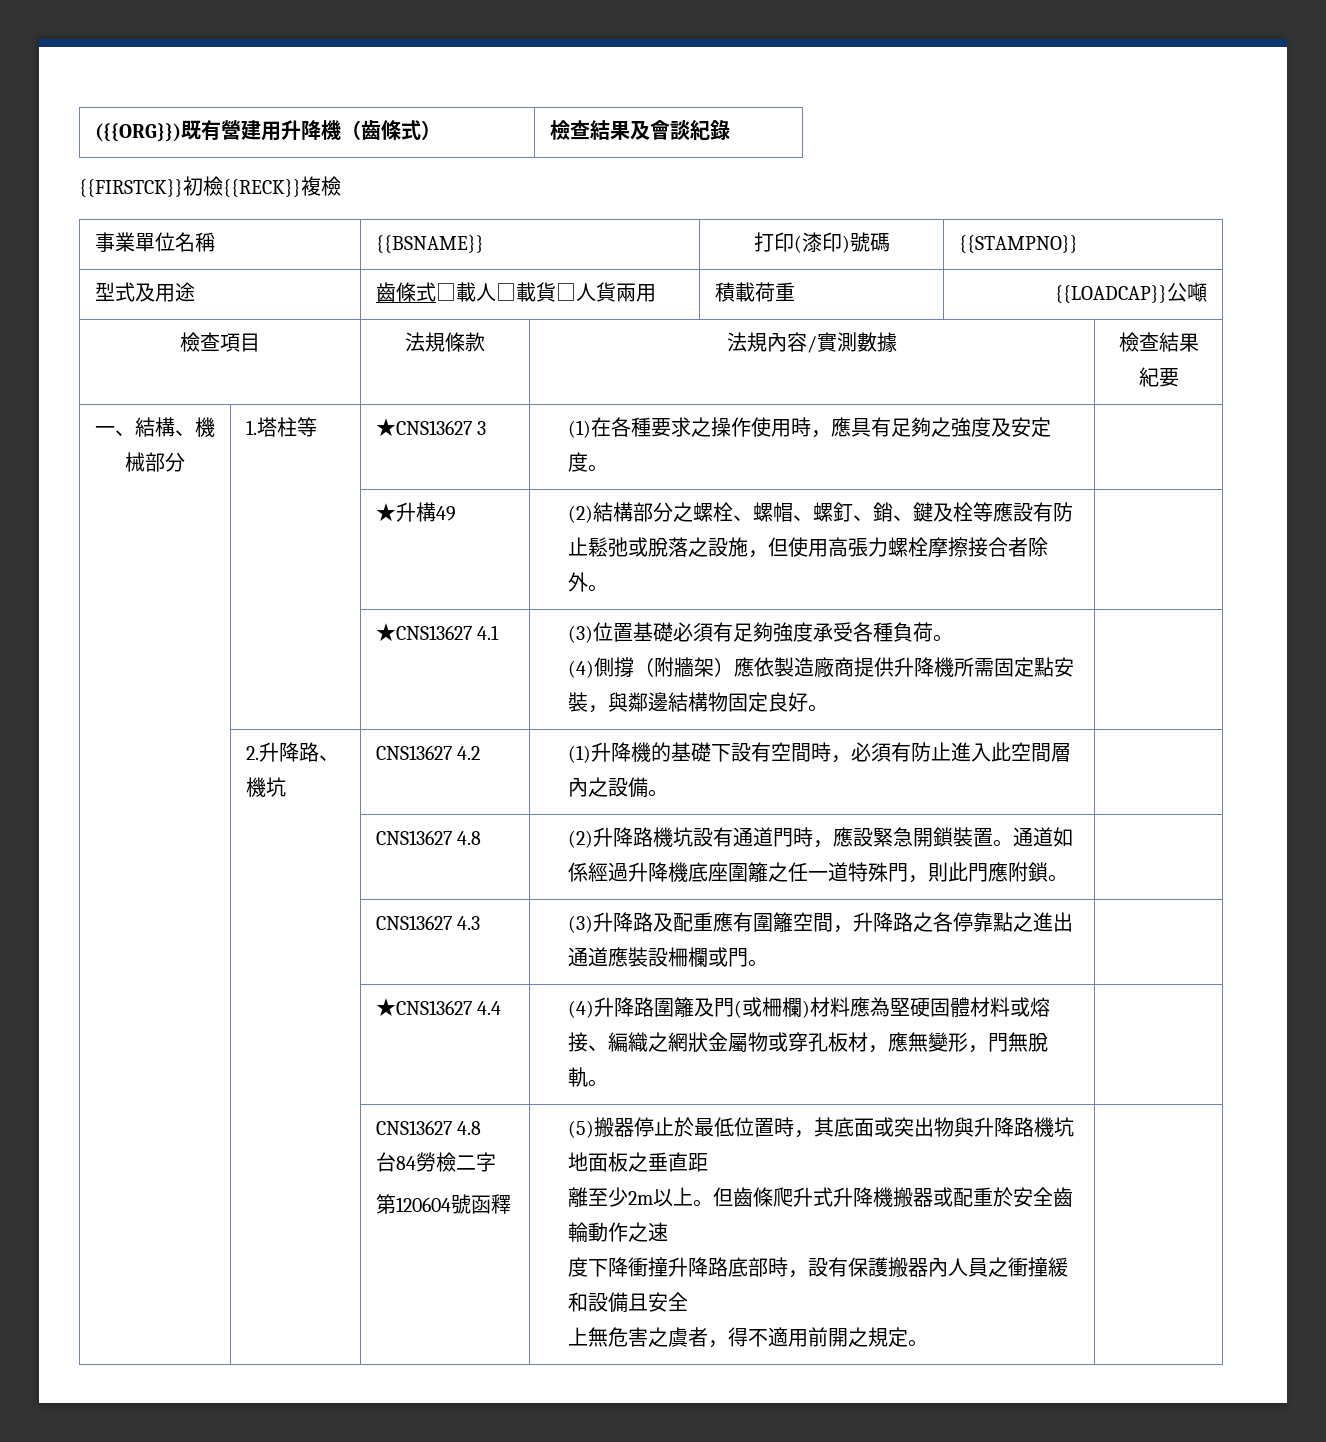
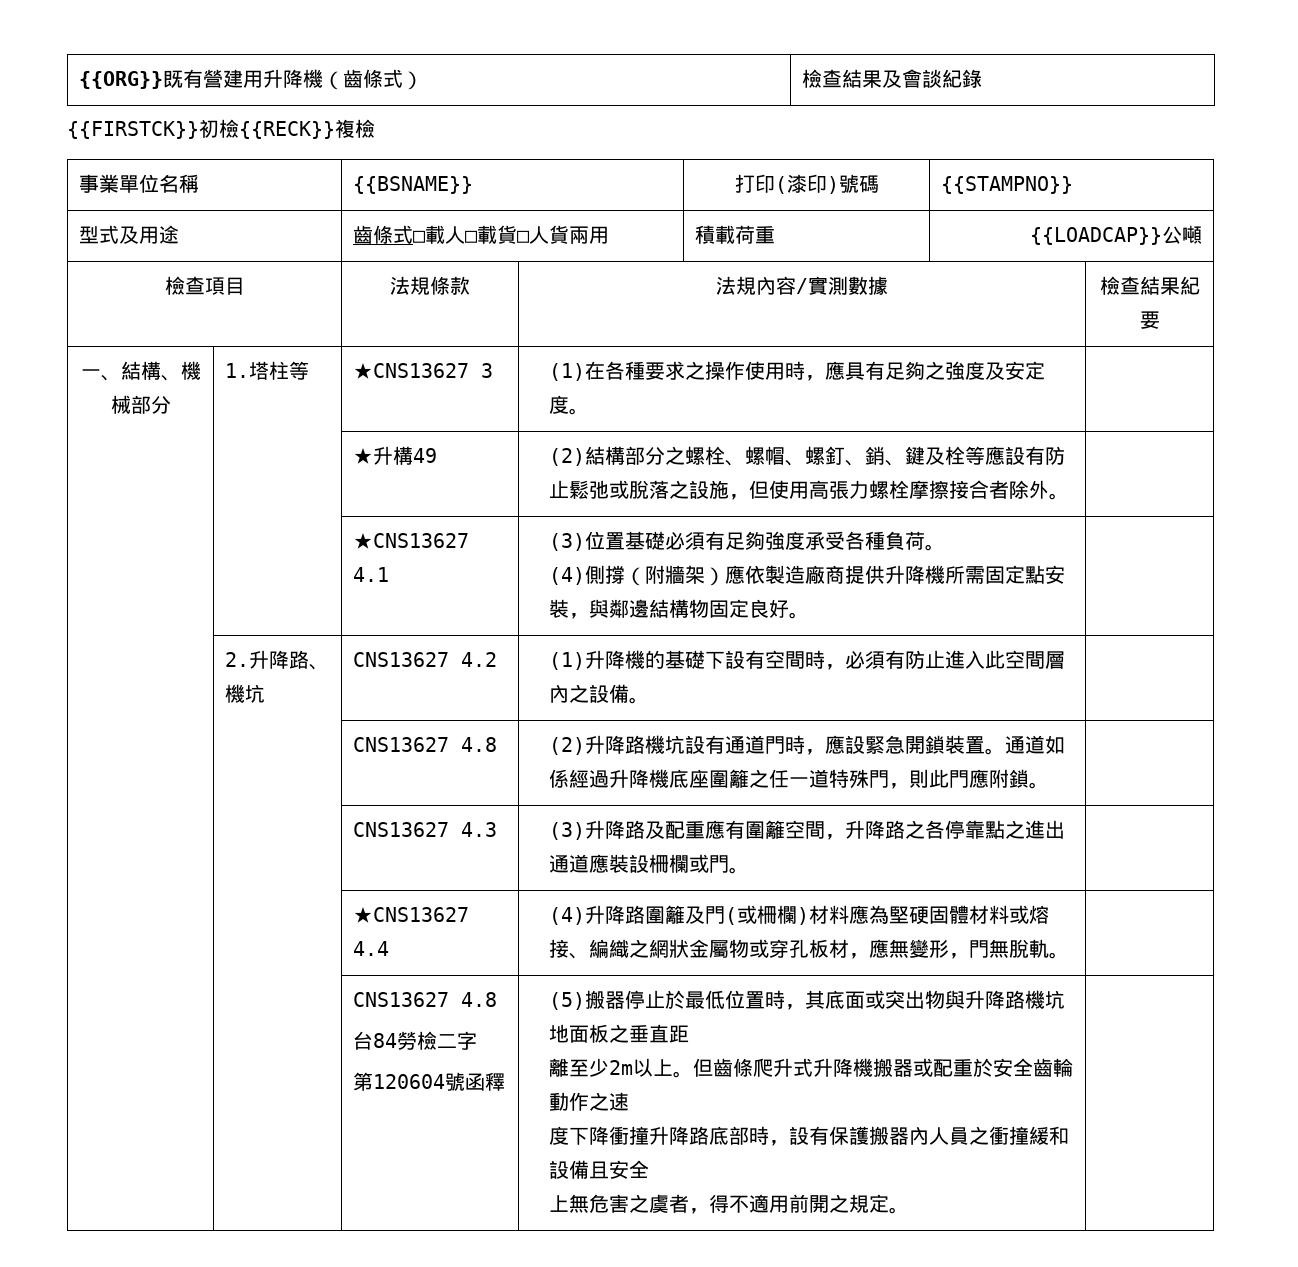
[94,123,181,142] ({{ORG}}) -> [78,71,163,89] {{ORG}}

